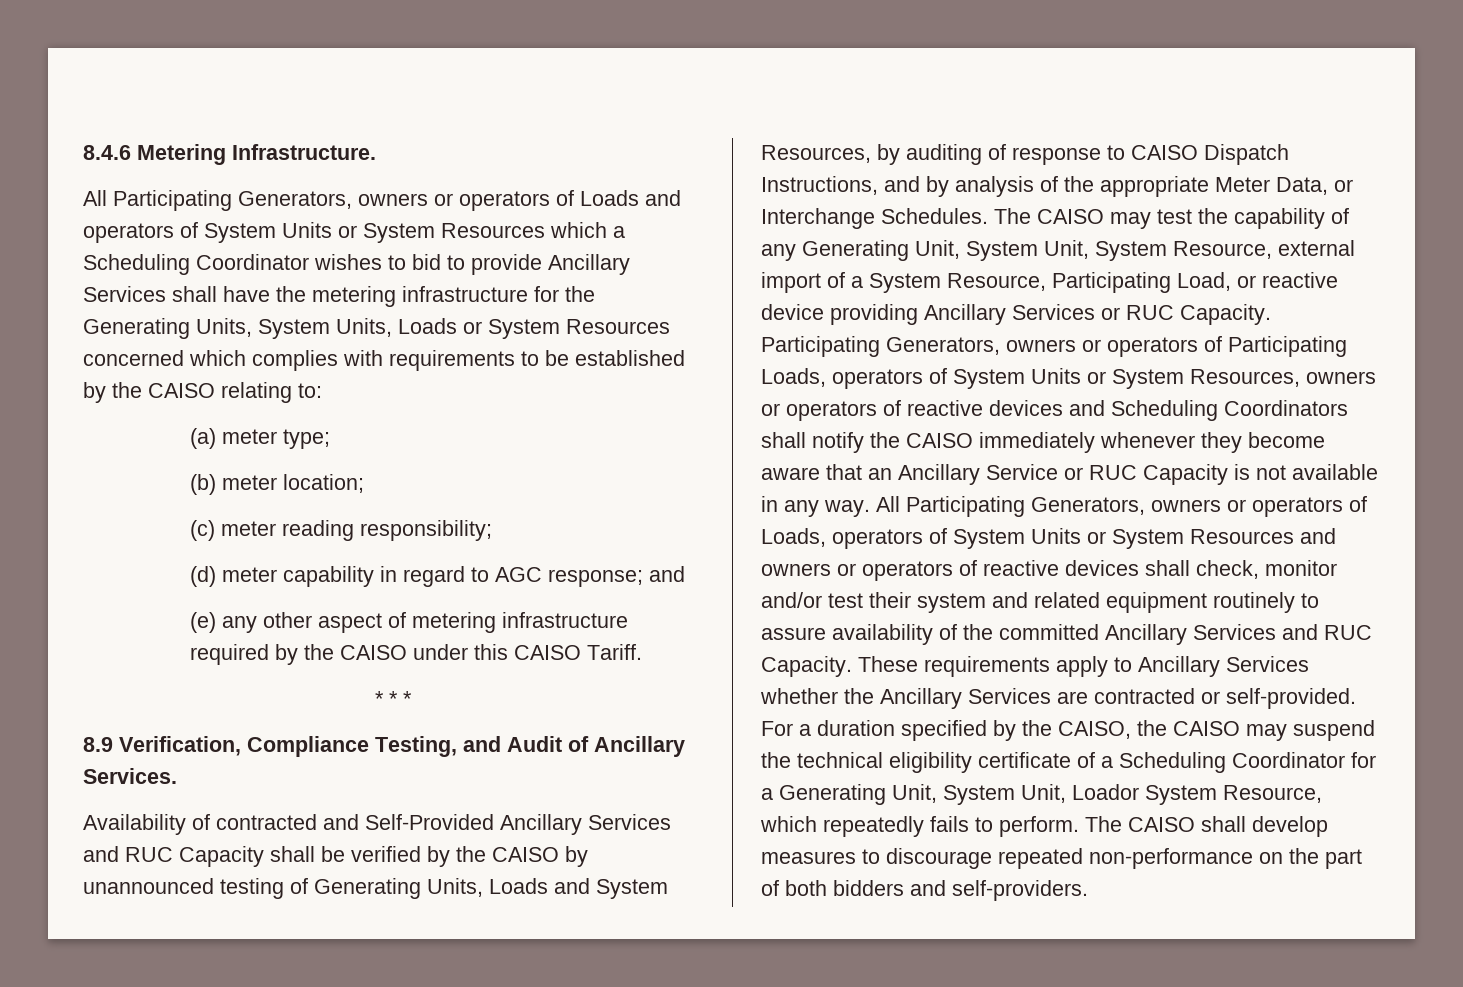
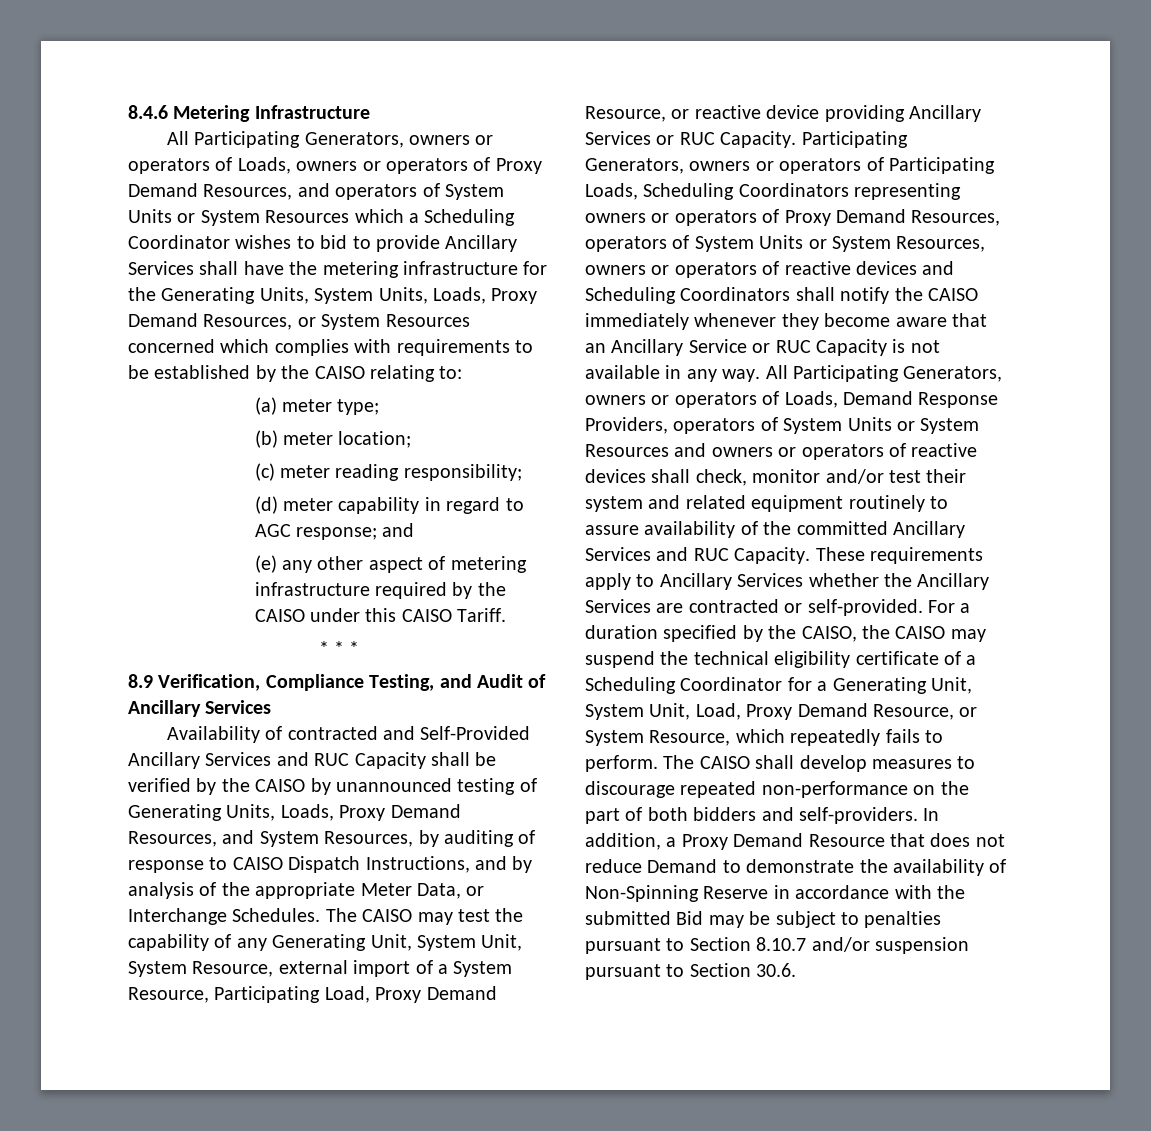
[232,144,376,160] [83,190,639,211] Infrastructure. // All Participating Generators, owners or operators of Loads -> [254,105,370,119] [166,131,494,148] [128,157,542,174] [128,183,293,200] Infrastructure // All Participating Generators, owners or operators of Loads, owners or operators of Proxy Demand Resources,
[398,318,457,334] Loads -> [433,287,538,304] [128,313,293,330] Loads, Proxy Demand Resources,
[83,768,177,784] Services. -> [205,700,272,714] Services
[489,878,548,894] Loads -> [280,804,461,821] [128,831,217,847] Loads, Proxy Demand Resources,
(1231, 281) none -> [375,986,497,1003] [585,106,666,122] Proxy Demand Resource,
(826, 377) none -> [643,183,962,200] [585,209,1001,226] Scheduling Coordinators representing owners or operators of Proxy Demand Resources,
(826, 537) none -> [843,391,999,408] [585,417,668,434] Demand Response Providers,
[1072,784,1139,800] Loador -> [695,703,978,720] Load, Proxy Demand Resource, or
(1088, 890) none -> [923,808,940,821] [585,833,1005,850] [585,859,1007,876] [585,885,965,902] [585,911,942,928] [585,937,969,954] [585,963,797,980] In addition, a Proxy Demand Resource that does not reduce Demand to demonstrate the availability of Non-Spinning Reserve in accordance with the submitted Bid may be subject to penalties pursuant to Section 8.10.7 and/or suspension pursuant to Section 30.6.

